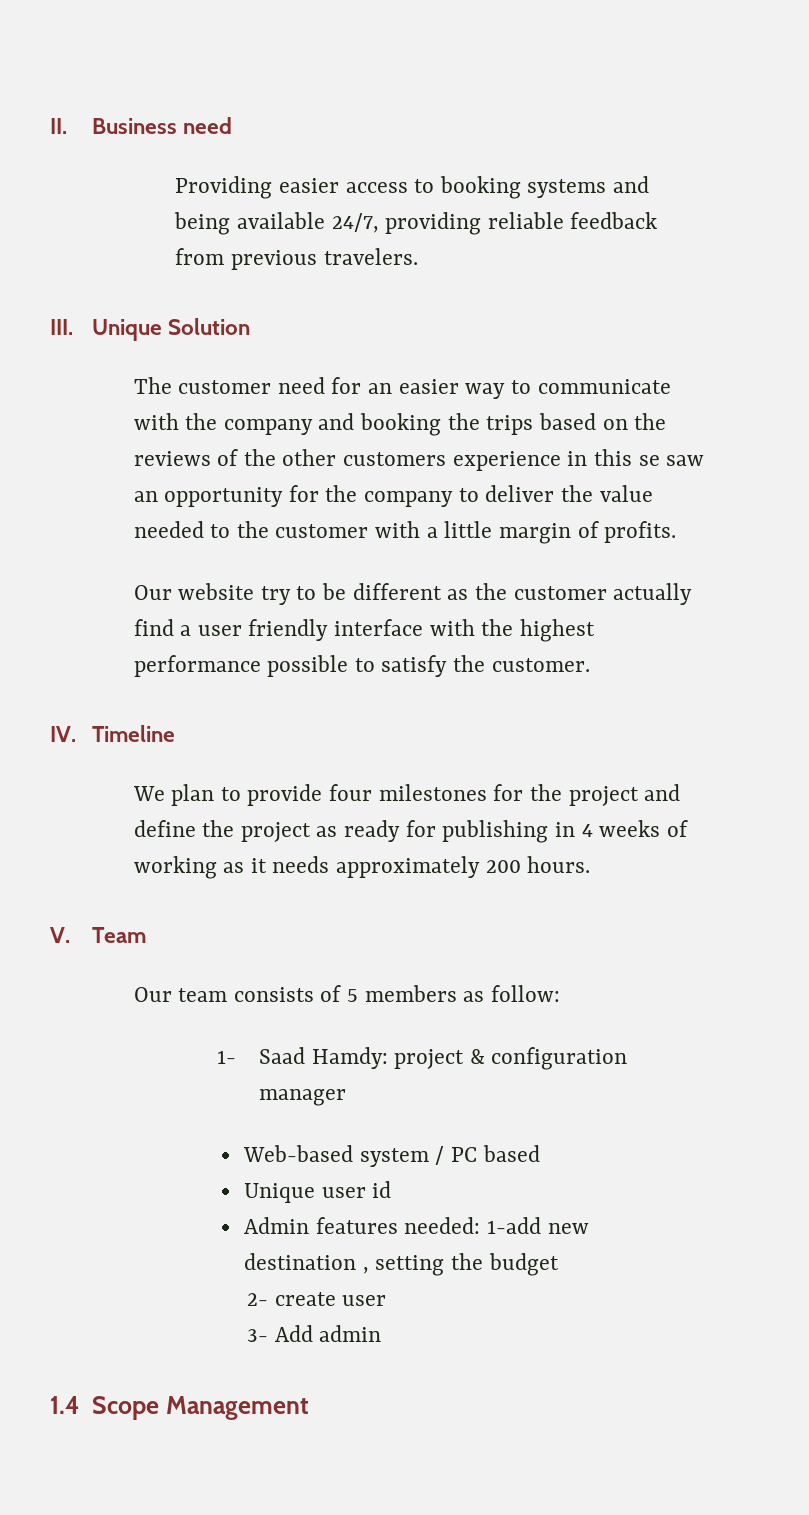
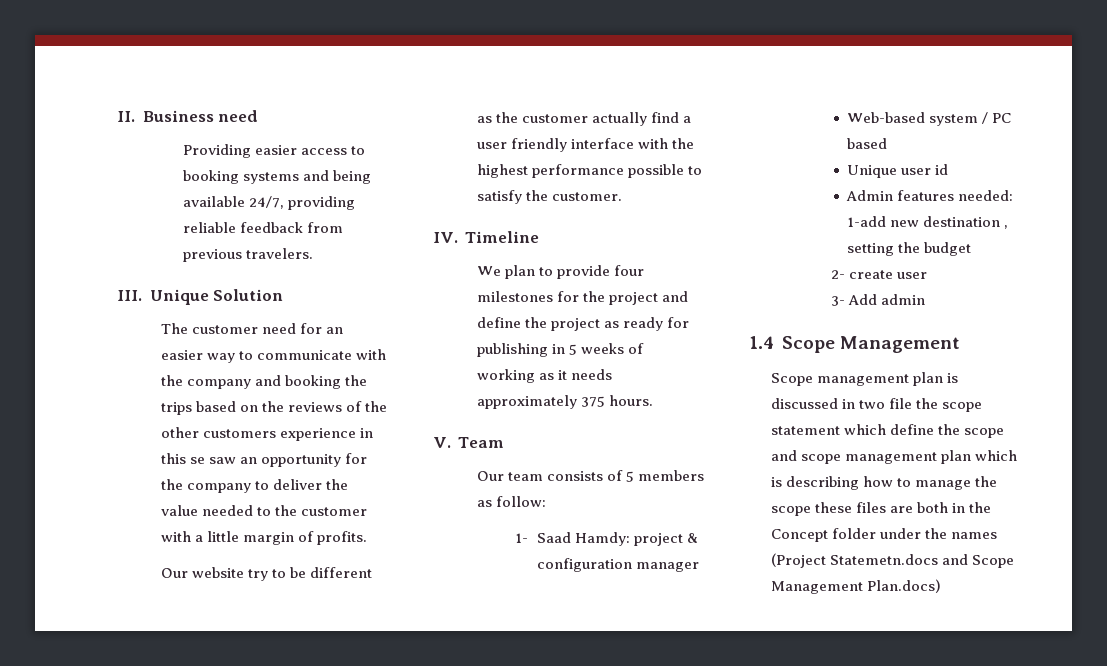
[581,824,593,837] 4 -> [569,344,578,355] 5
[485,860,521,873] 200 -> [581,396,606,407] 375
(309, 1408) none -> [771,372,959,386] [771,398,983,412] [771,424,1005,438] [771,450,1018,464] [771,476,998,490] [771,502,992,516] [771,528,998,542] [771,553,1015,568] [771,579,942,594] // Scope management plan is discussed in two file the scope statement which define the scope and scope management plan which is describing how to manage the scope these files are both in the Concept folder under the names (Project Statemetn.docs and Scope Management Plan.docs)

